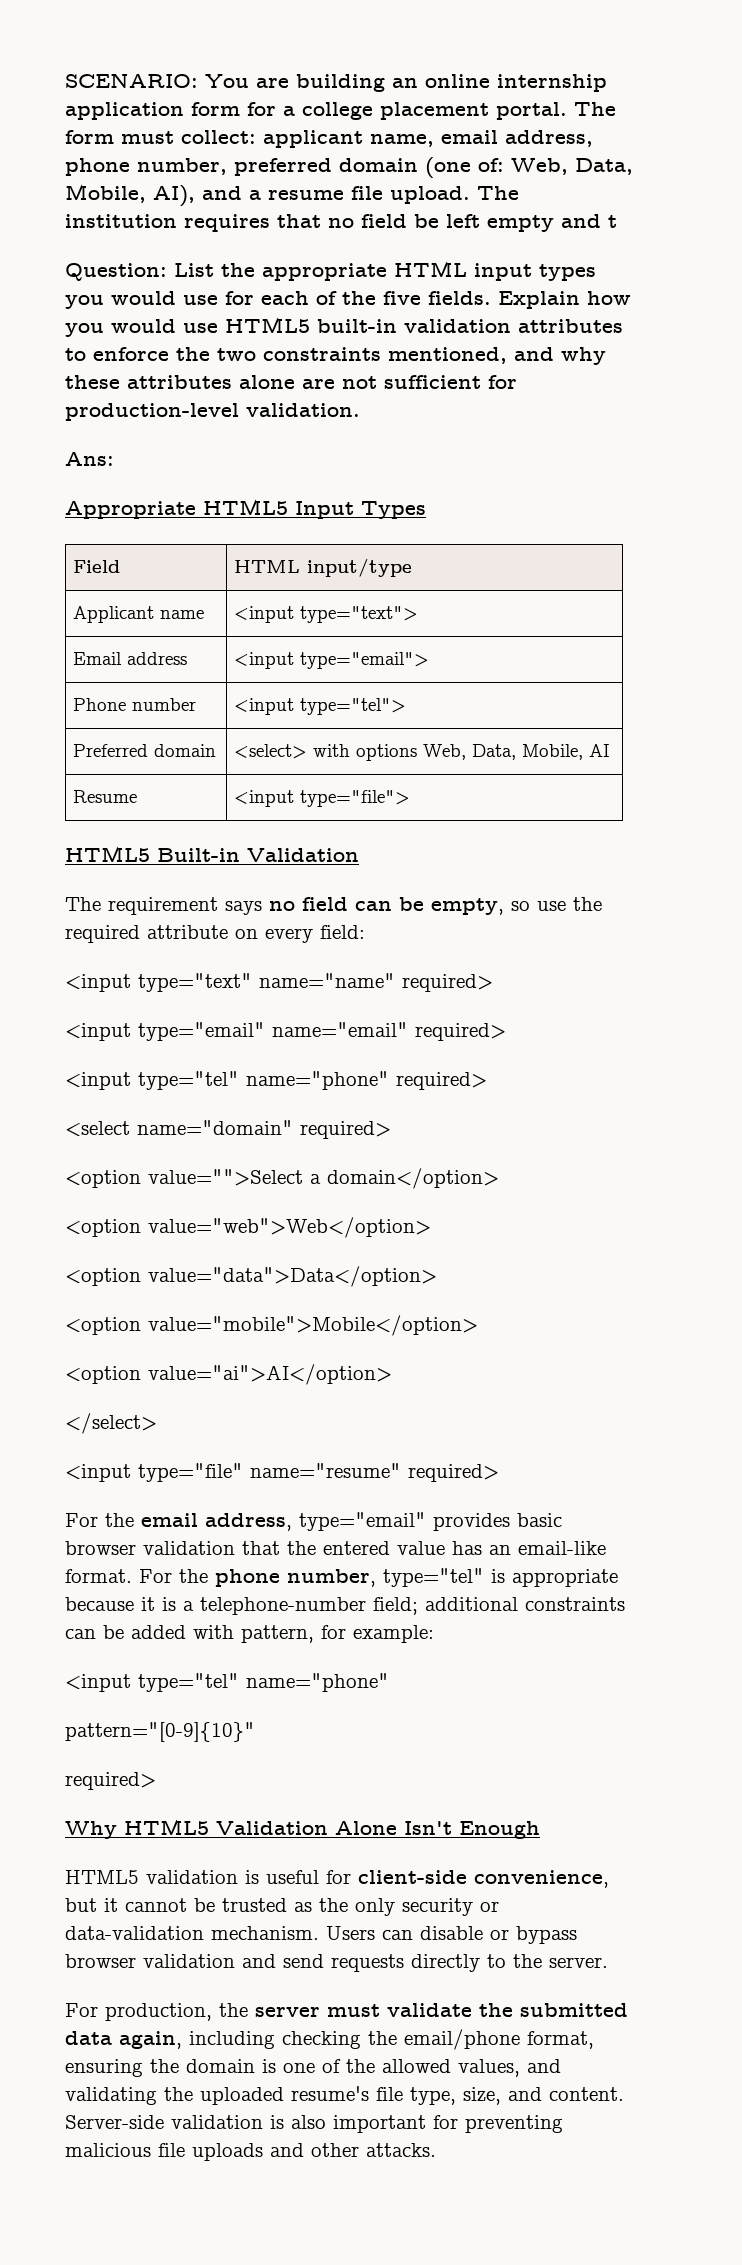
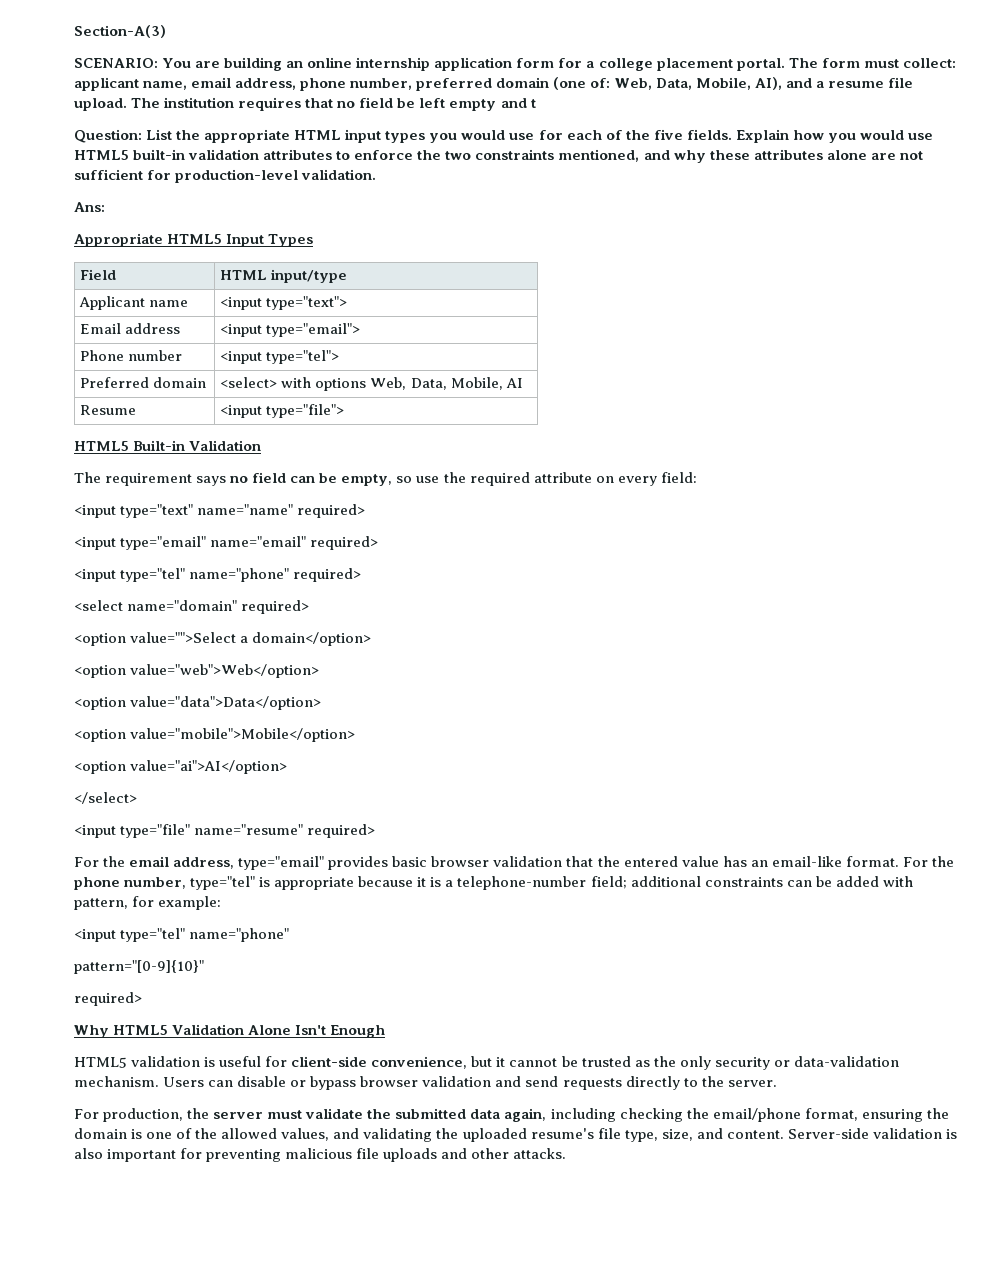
(65, 80) none -> [74,25,166,38] Section-A(3) //

